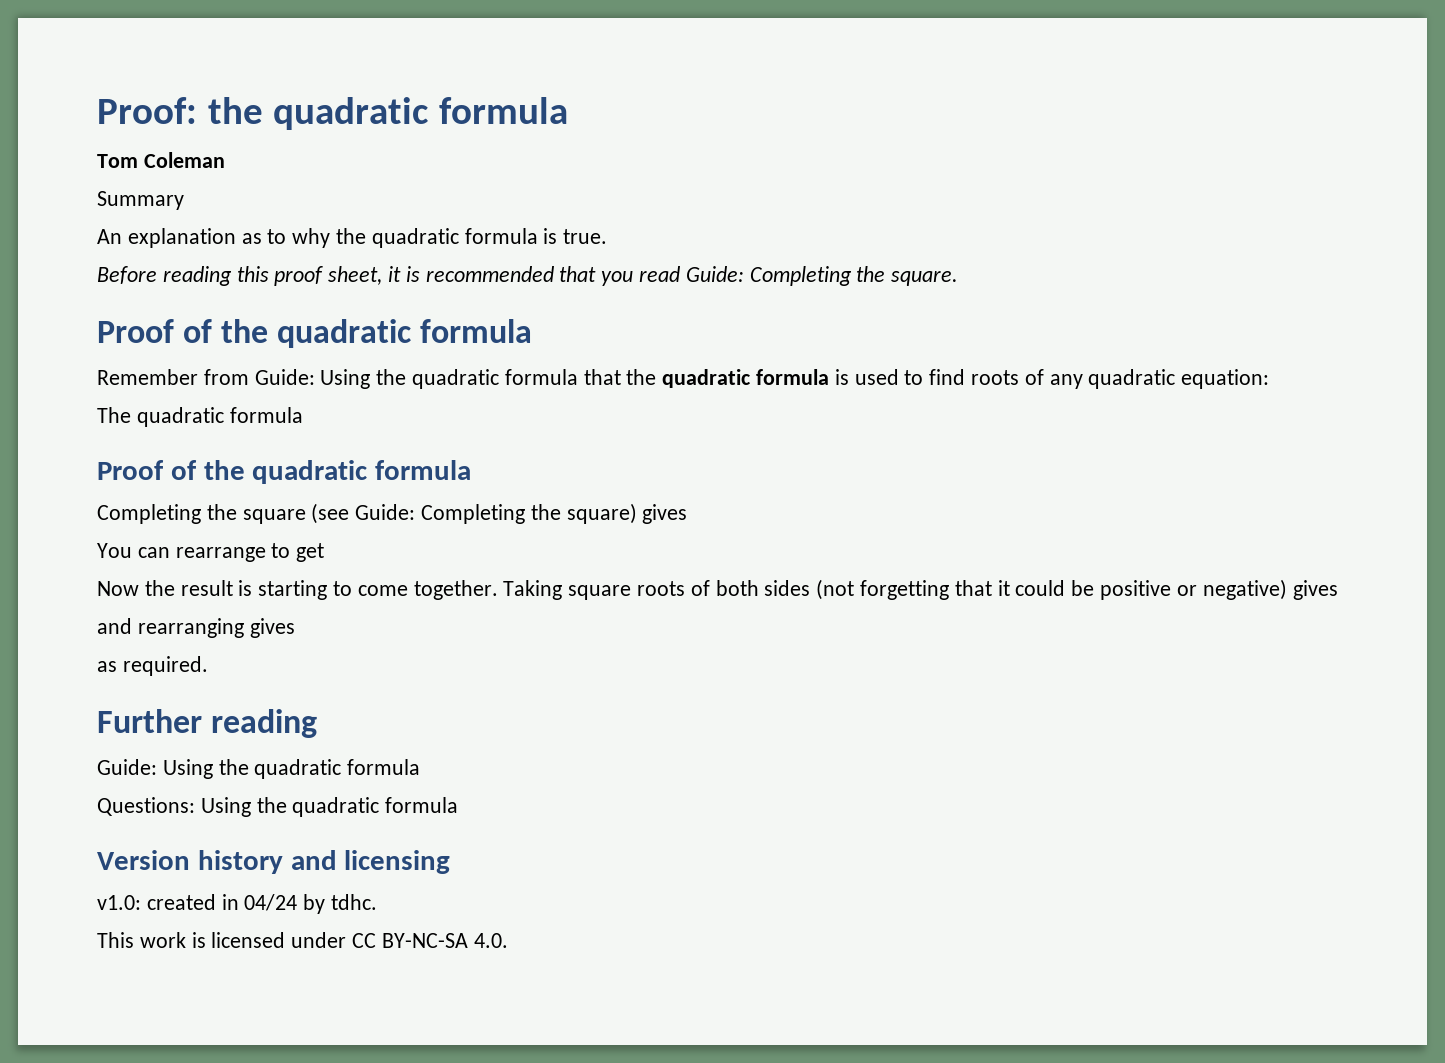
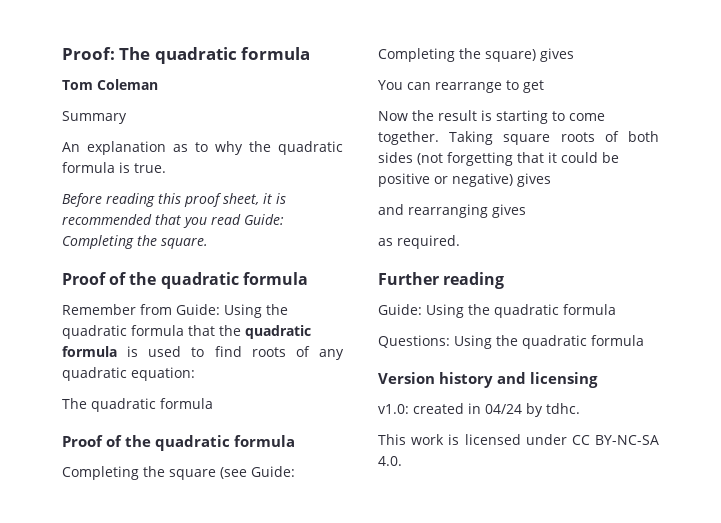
[207,97,263,124] the -> [119,47,151,60] The

